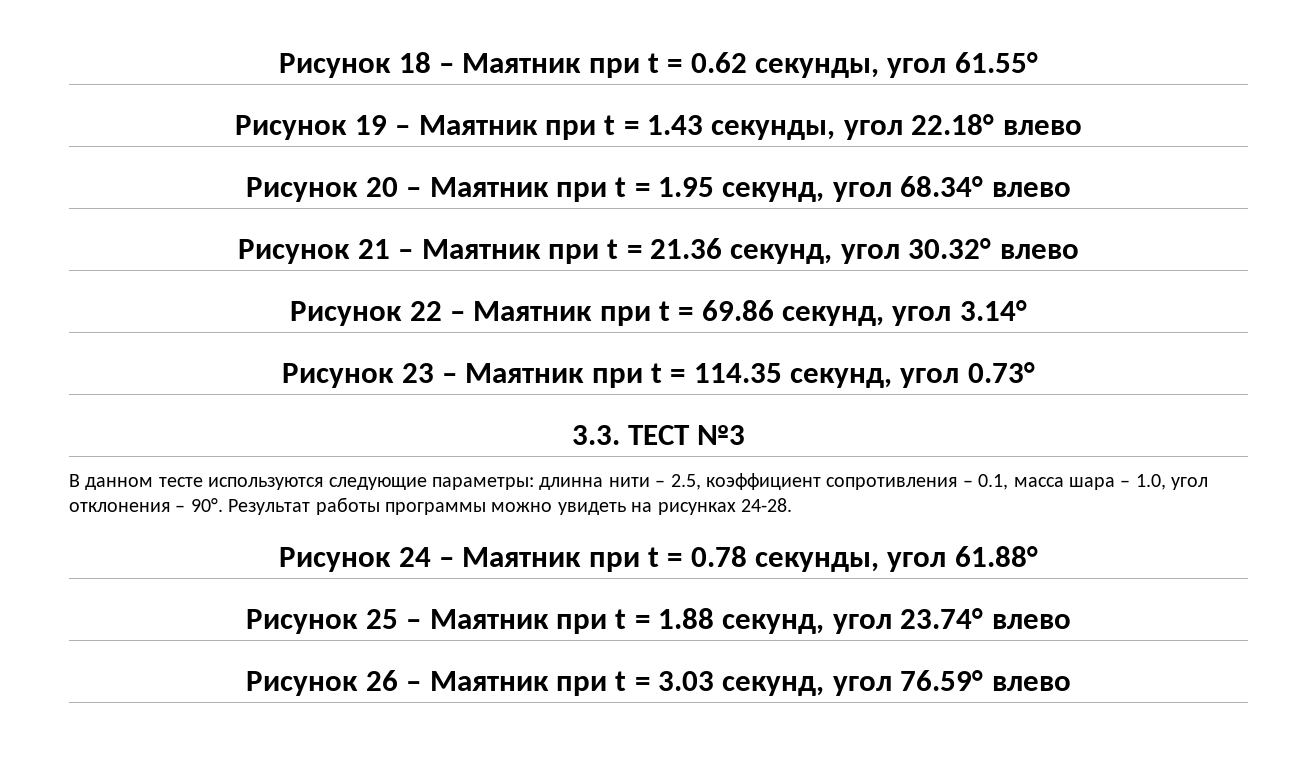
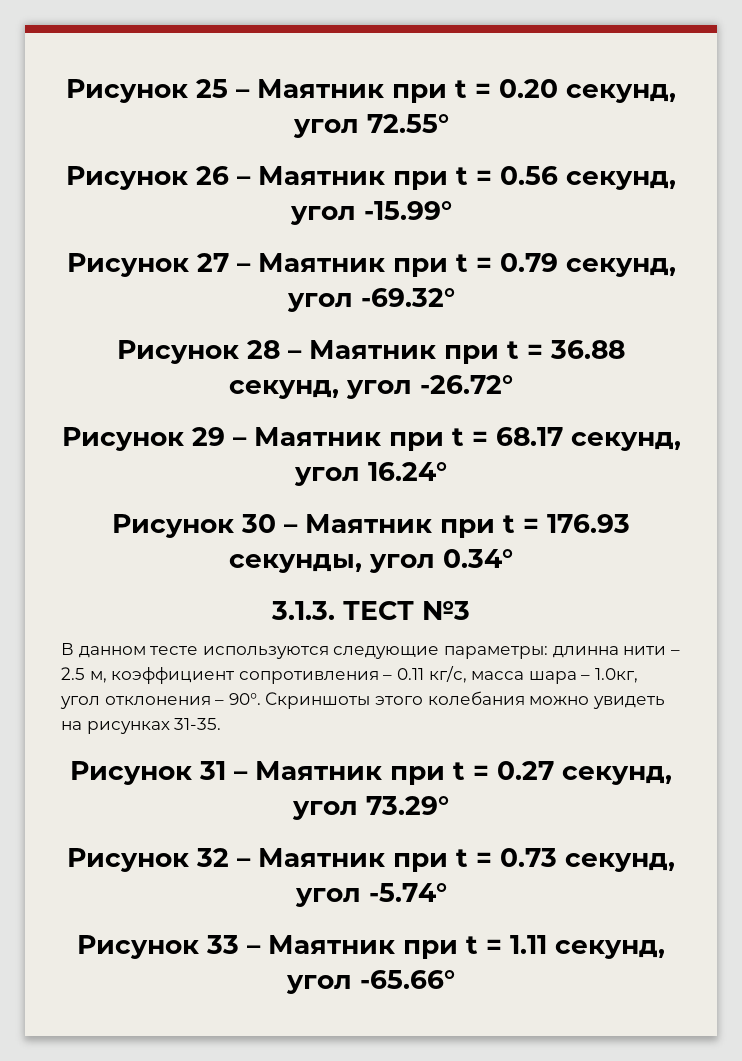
[279,52,1038,78] [235,114,1082,140] [246,176,1071,202] [238,238,1079,264] [290,300,1027,326] [282,362,1035,388] [571,425,620,445] Рисунок 18 – Маятник при t = 0.62 секунды, угол 61.55° // Рисунок 19 – Маятник при t = 1.43 секунды, угол 22.18° влево // Рисунок 20 – Маятник при t = 1.95 секунд, угол 68.34° влево // Рисунок 21 – Маятник при t = 21.36 секунд, угол 30.32° влево // Рисунок 22 – Маятник при t = 69.86 секунд, угол 3.14° // Рисунок 23 – Маятник при t = 114.35 секунд, угол 0.73° // 3.3. -> [66,79,676,103] [292,114,449,138] [66,166,676,190] [289,201,452,225] [66,253,676,277] [286,288,455,312] [117,340,625,364] [229,375,513,399] [61,427,681,451] [294,462,447,486] [112,514,630,538] [229,549,513,573] [271,601,335,620] Рисунок 25 – Маятник при t = 0.20 секунд, угол 72.55° // Рисунок 26 – Маятник при t = 0.56 секунд, угол -15.99° // Рисунок 27 – Маятник при t = 0.79 секунд, угол -69.32° // Рисунок 28 – Маятник при t = 36.88 секунд, угол -26.72° // Рисунок 29 – Маятник при t = 68.17 секунд, угол 16.24° // Рисунок 30 – Маятник при t = 176.93 секунды, угол 0.34° // 3.1.3.
[670,474,701,490] 2.5, -> [61,667,107,683] 2.5 м,
[978,474,1009,490] 0.1, -> [396,666,467,683] 0.11 кг/с,
[1135,474,1166,490] 1.0, -> [594,668,638,683] 1.0кг,
[228,497,486,515] Результат работы программы -> [265,691,525,709] Скриншоты этого колебания
[740,498,792,512] [279,546,1038,572] [246,608,1071,634] [246,670,1071,696] 24-28. // Рисунок 24 – Маятник при t = 0.78 секунды, угол 61.88° // Рисунок 25 – Маятник при t = 1.88 секунд, угол 23.74° влево // Рисунок 26 – Маятник при t = 3.03 секунд, угол 76.59° влево -> [174,718,222,730] [70,761,672,785] [292,796,449,820] [67,848,675,872] [294,883,447,907] [77,935,665,959] [286,970,455,994] 31-35. // Рисунок 31 – Маятник при t = 0.27 секунд, угол 73.29° // Рисунок 32 – Маятник при t = 0.73 секунд, угол -5.74° // Рисунок 33 – Маятник при t = 1.11 секунд, угол -65.66°

